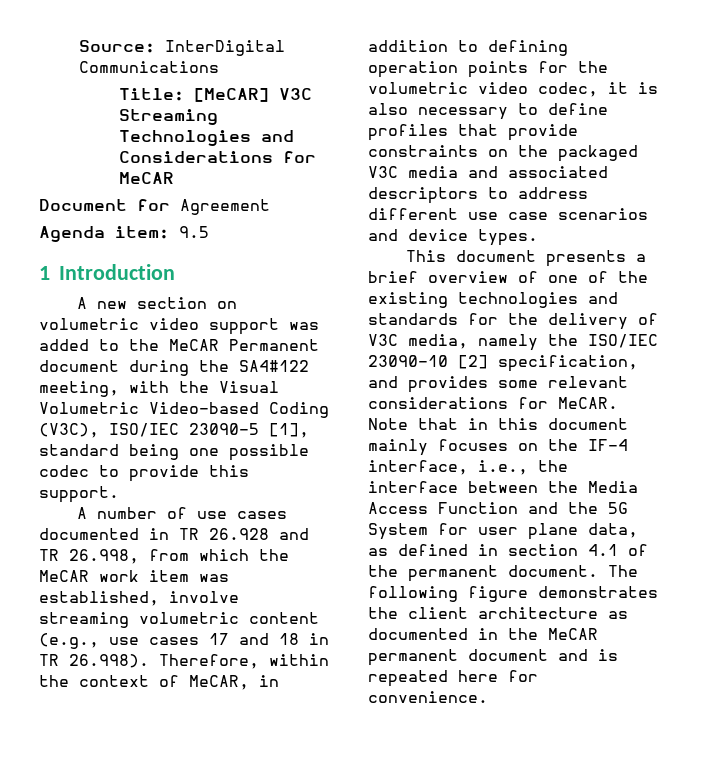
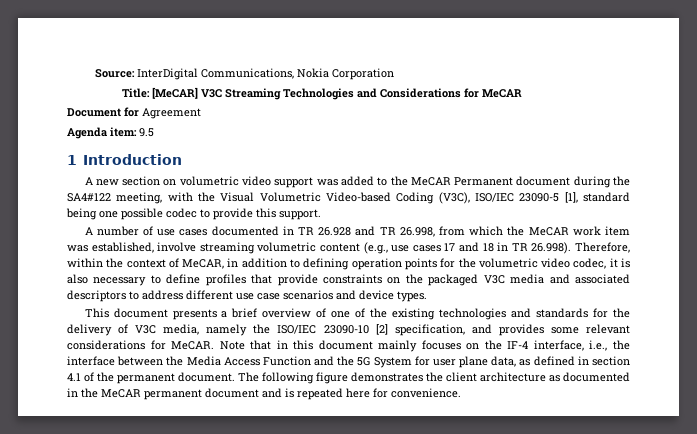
[78,61,219,73] Communications -> [200,68,394,80] Communications, Nokia Corporation

